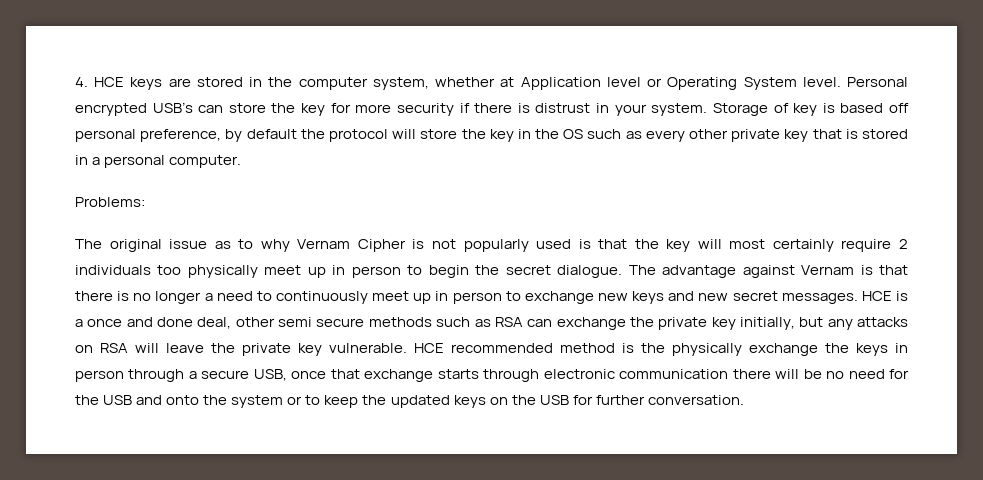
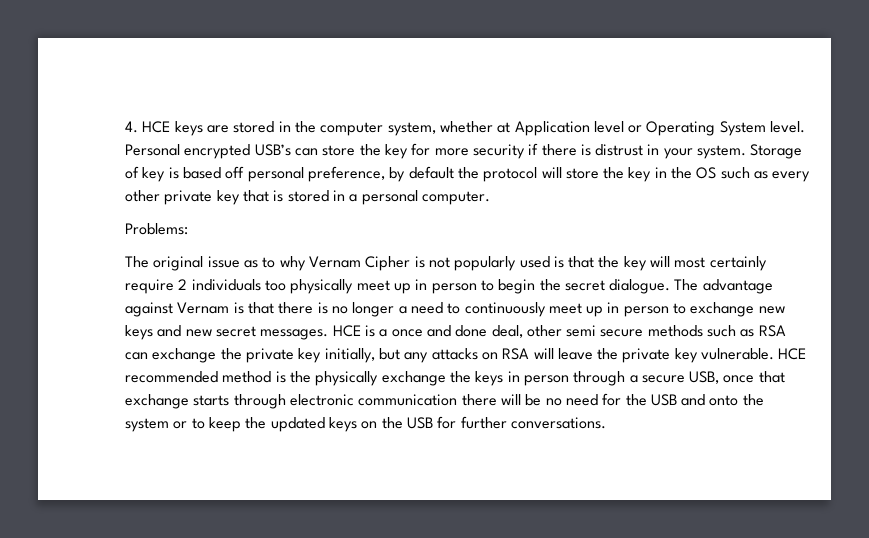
[647,395,744,405] conversation. -> [510,417,606,429] conversations.

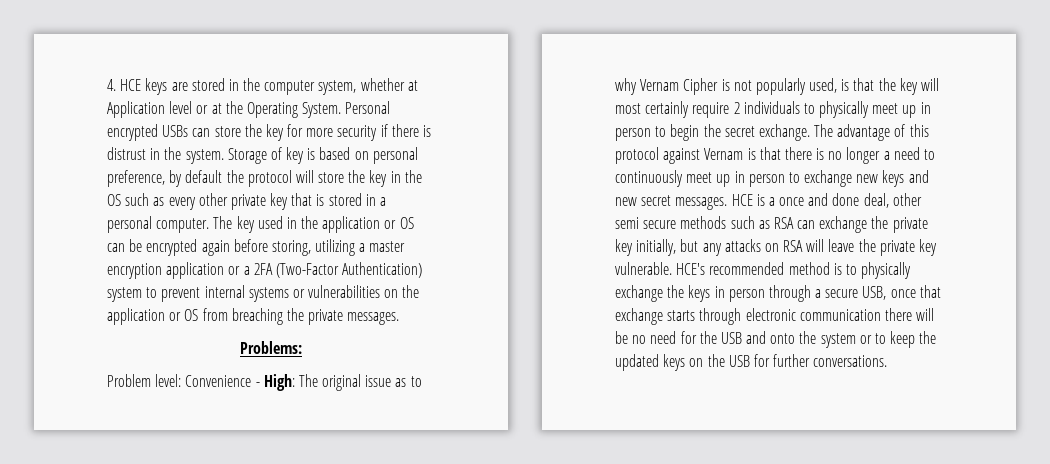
[646,121,806,136] Operating System level. -> [211,101,342,118] at the Operating System.
[254,144,291,156] USB’s -> [162,125,189,137] USBs
[663,148,693,159] your -> [164,147,182,160] the
[225,166,245,179] off -> [354,151,369,160] on
[125,223,188,235] // Problems: // -> [213,216,414,233] [107,239,406,256] [107,262,423,279] [107,285,420,302] [107,308,400,325] [240,341,302,354] [107,374,295,391] The key used in the application or OS can be encrypted again before storing, utilizing a master encryption application or a 2FA (Two-Factor Authentication) system to prevent internal systems or vulnerabilities on the application or OS from breaching the private messages. // Problems: // Problem level: Convenience - High:
[519,256,550,268] used -> [809,78,838,93] used,
[264,280,286,291] too -> [803,103,815,114] to
[609,279,671,294] dialogue. -> [758,124,810,141] exchange.
(773, 286) none -> [894,124,929,137] [615,147,659,164] of this protocol
[778,348,807,360] HCE -> [676,263,706,275] HCE's
[289,371,311,383] the -> [845,264,857,275] to

